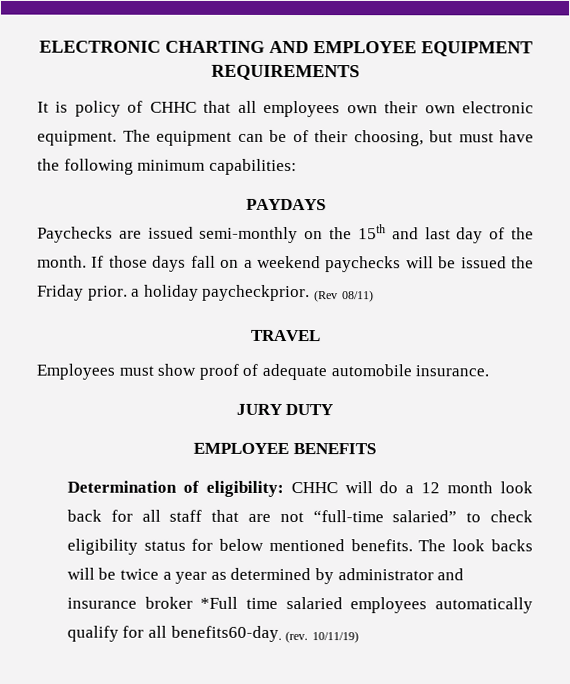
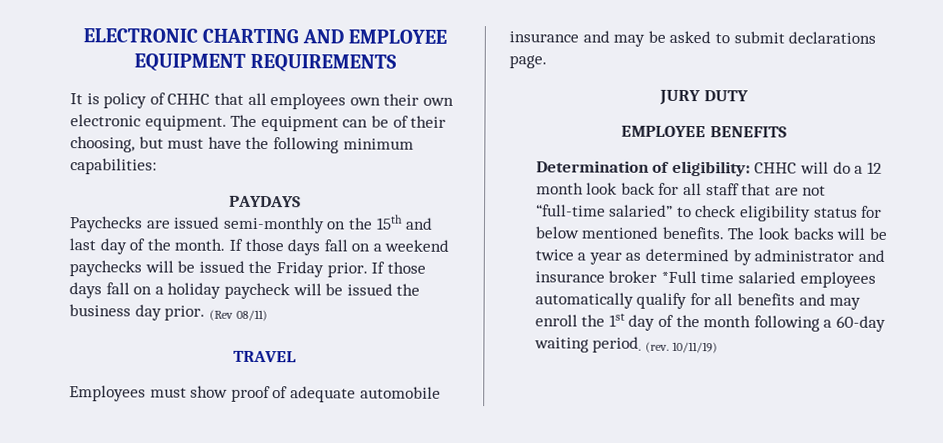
[131,284,311,302] a holiday paycheckprior. -> [371,261,426,274] [69,282,421,300] [69,304,206,321] If those days fall on a holiday paycheck will be issued the business day prior.
[415,365,490,377] insurance. -> [509,30,877,47] [509,55,547,69] insurance and may be asked to submit declarations page.
[170,625,282,642] benefits60-day. -> [736,293,862,310] [534,313,886,332] [533,336,642,353] benefits and may enroll the 1st day of the month following a 60-day waiting period.

